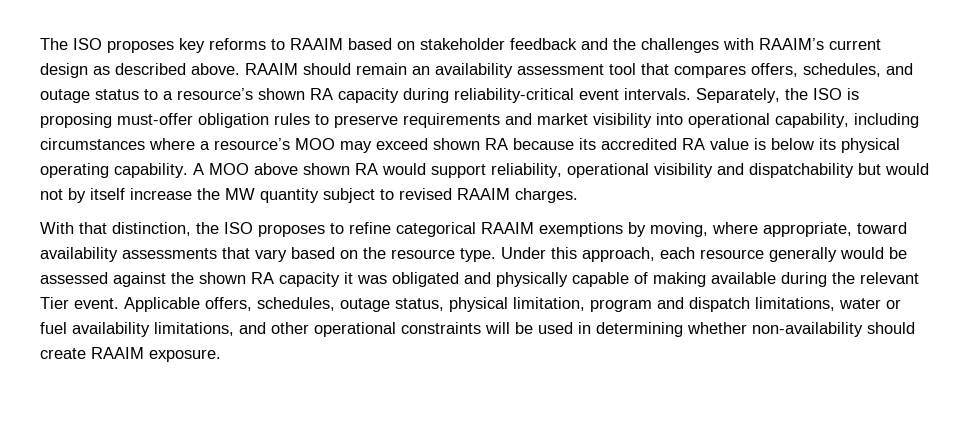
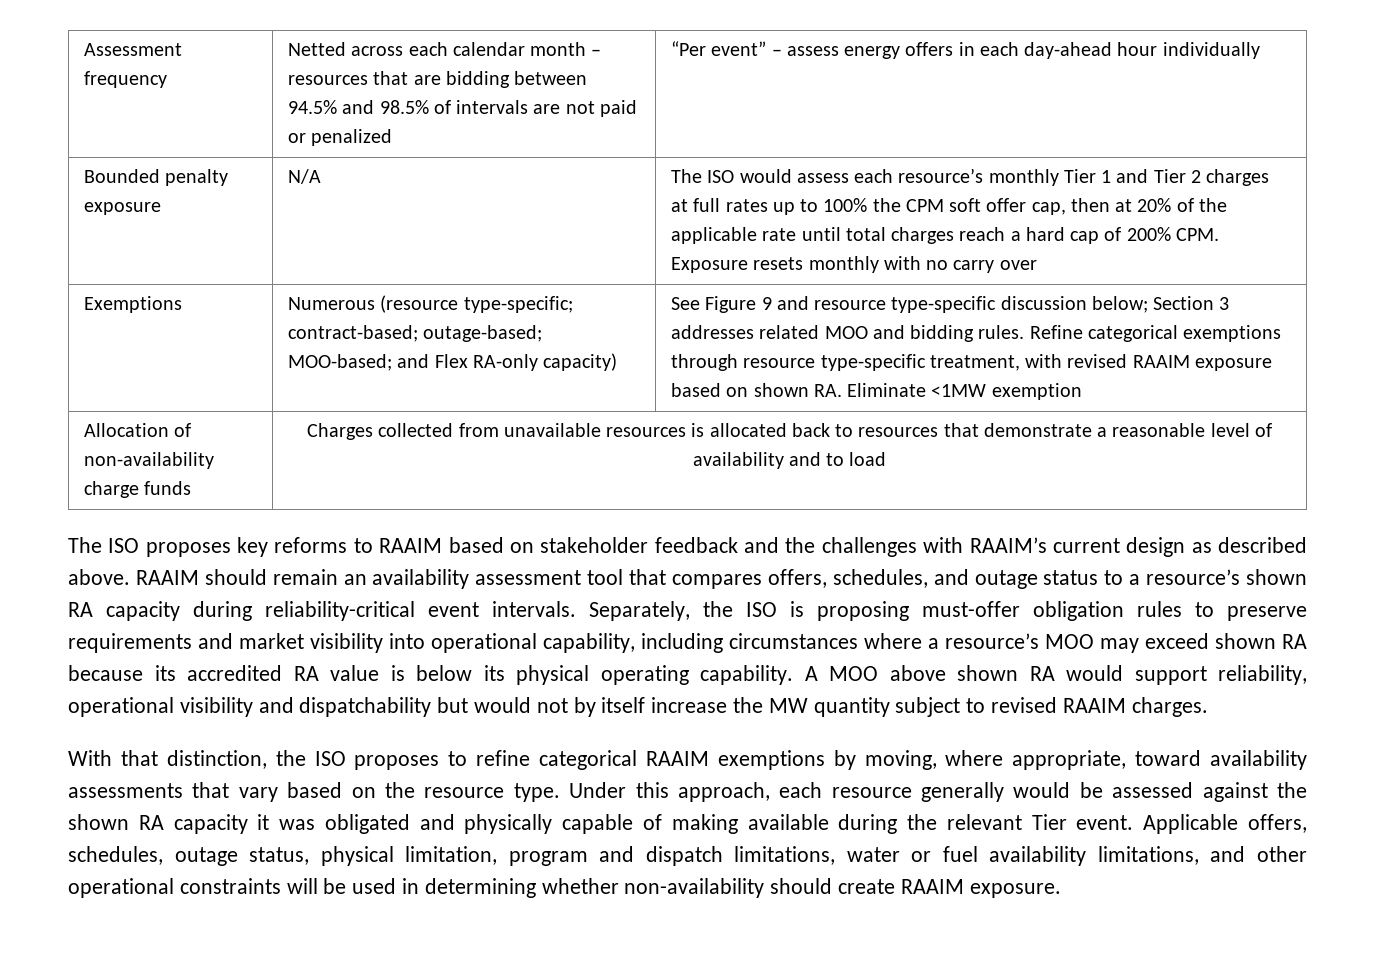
(40, 44) none -> [84,43,183,56] [84,71,168,88] [288,42,602,56] [288,71,588,88] [288,100,637,117] [288,129,393,146] [671,41,1260,59] [84,169,229,186] [84,202,162,215] [288,169,322,184] [671,168,1270,186] [671,198,1227,215] [671,227,1219,244] [671,256,1037,273] [84,296,183,313] [288,295,573,313] [288,325,543,342] [288,353,618,371] [671,296,1230,313] [671,325,1282,342] [671,354,1272,371] [671,383,1082,400] [84,423,192,437] [84,452,215,469] [84,481,192,498] [307,423,1272,440] [692,452,887,469] Assessment frequency | Netted across each calendar month – resources that are bidding between 94.5% and 98.5% of intervals are not paid or penalized | “Per event” – assess energy offers in each day-ahead hour individually // Bounded penalty exposure | N/A | The ISO would assess each resource’s monthly Tier 1 and Tier 2 charges at full rates up to 100% the CPM soft offer cap, then at 20% of the applicable rate until total charges reach a hard cap of 200% CPM. Exposure resets monthly with no carry over // Exemptions | Numerous (resource type-specific; contract-based; outage-based; MOO-based; and Flex RA-only capacity) | See Figure 9 and resource type-specific discussion below; Section 3 addresses related MOO and bidding rules. Refine categorical exemptions through resource type-specific treatment, with revised RAAIM exposure based on shown RA. Eliminate <1MW exemption // Allocation of non-availability charge funds | Charges collected from unavailable resources is allocated back to resources that demonstrate a reasonable level of availability and to load //

